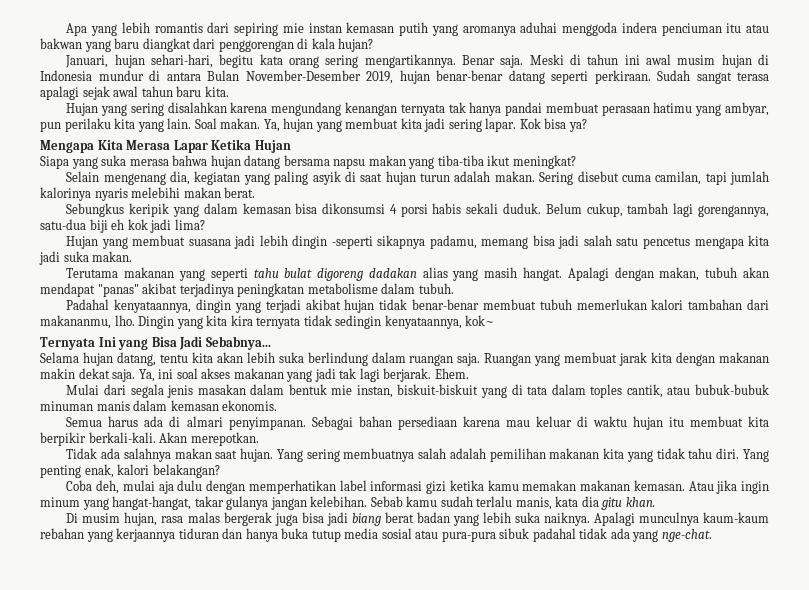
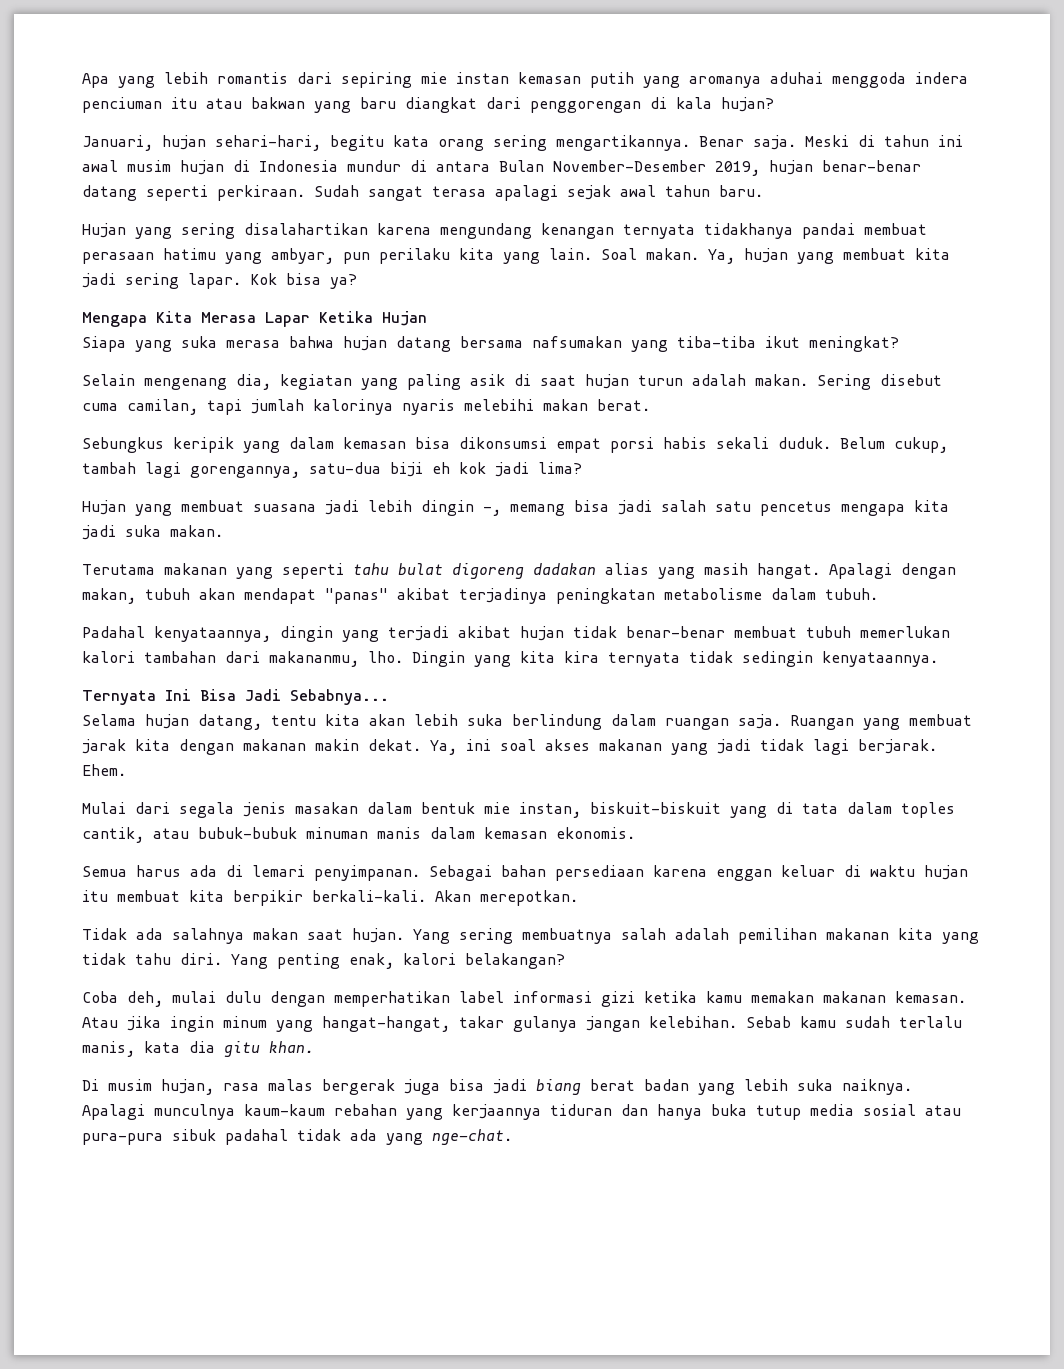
[176,86,229,97] baru kita. -> [719,185,763,197] baru.
[167,102,227,113] disalahkan -> [244,223,368,235] disalahartikan
[448,102,502,116] tak hanya -> [704,223,793,239] tidakhanya
[333,155,406,169] napsu makan -> [532,336,622,348] nafsumakan
[312,171,341,185] asyik -> [470,374,505,386] asik
[389,204,397,214] 4 -> [556,438,601,453] empat
[331,235,477,249] -seperti sikapnya padamu, -> [483,506,501,516] -,
[384,315,495,329] kenyataannya, kok~ -> [822,651,938,667] kenyataannya.
[118,339,149,350] yang -> (191, 695) none
[78,368,136,382] dekat saja. -> [368,739,421,751] dekat.
[339,368,357,379] tak -> [760,739,804,751] tidak
[186,416,223,427] almari -> [252,865,305,877] lemari
[505,420,530,427] mau -> [716,869,772,881] enggan
[158,481,174,494] aja -> (216, 997) none

